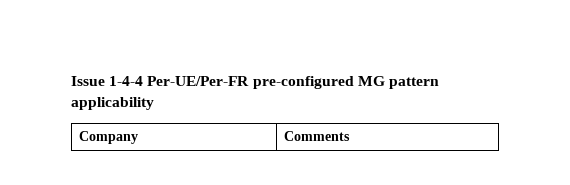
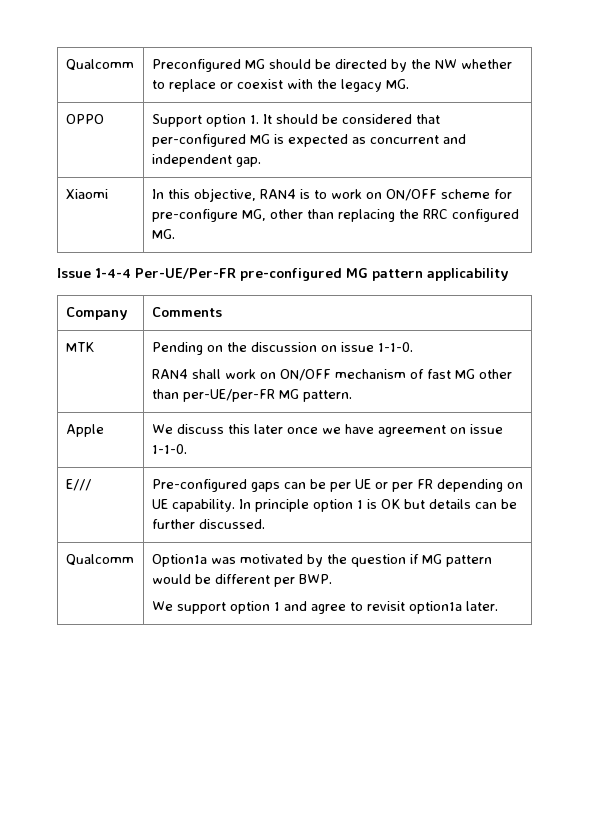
(71, 81) none -> [65,59,134,71] [151,59,512,72] [151,79,409,92] [65,114,104,124] [151,114,440,127] [151,134,466,147] [151,154,261,167] [65,189,108,199] [151,188,512,202] [151,209,519,222] [151,229,175,239] Qualcomm | Preconfigured MG should be directed by the NW whether to replace or coexist with the legacy MG. // OPPO | Support option 1. It should be considered that per-configured MG is expected as concurrent and independent gap. // Xiaomi | In this objective, RAN4 is to work on ON/OFF scheme for pre-configure MG, other than replacing the RRC configured MG. //
(350, 136) none -> [65,342,94,352] [151,342,413,355] [151,369,512,381] [151,389,352,402] [65,424,104,437] [151,424,503,437] [151,444,187,454] [65,479,91,491] [151,479,523,492] [151,499,517,512] [151,519,265,529] [65,554,134,566] [151,554,492,567] [151,574,332,587] [151,601,498,614] // MTK | Pending on the discussion on issue 1-1-0. // RAN4 shall work on ON/OFF mechanism of fast MG other than per-UE/per-FR MG pattern. // Apple | We discuss this later once we have agreement on issue 1-1-0. // E/// | Pre-configured gaps can be per UE or per FR depending on UE capability. In principle option 1 is OK but details can be further discussed. // Qualcomm | Option1a was motivated by the question if MG pattern would be different per BWP. // We support option 1 and agree to revisit option1a later.

